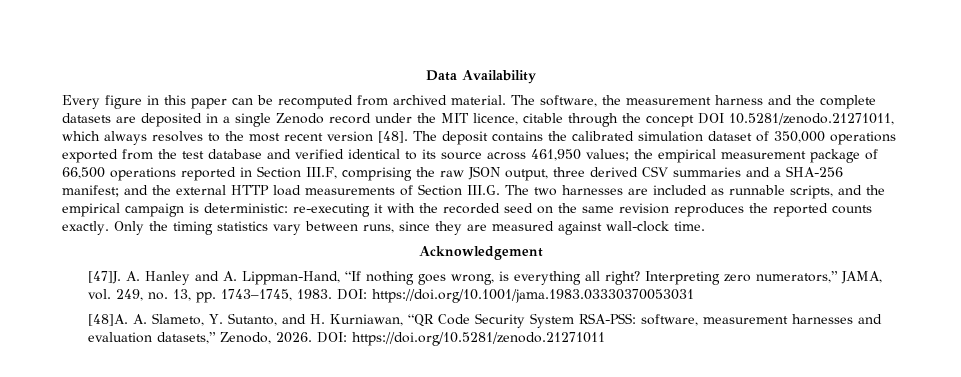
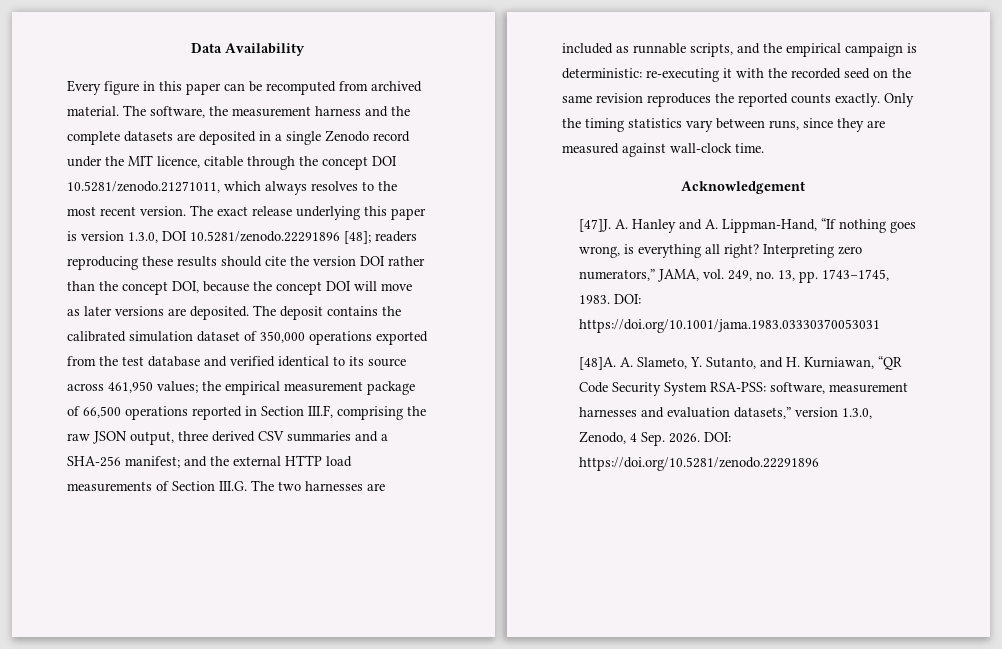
[327,131,408,143] version [48]. -> [140,205,426,220] [67,231,417,244] [67,256,425,270] [67,281,412,295] [67,306,249,320] version. The exact release underlying this paper is version 1.3.0, DOI 10.5281/zenodo.22291896 [48]; readers reproducing these results should cite the version DOI rather than the concept DOI, because the concept DOI will move as later versions are deposited.
[220,332,272,344] Zenodo, -> [795,407,873,419] [579,431,666,446] version 1.3.0, Zenodo, 4 Sep.
[352,332,606,346] https://doi.org/10.5281/zenodo.21271011 -> [579,457,820,471] https://doi.org/10.5281/zenodo.22291896

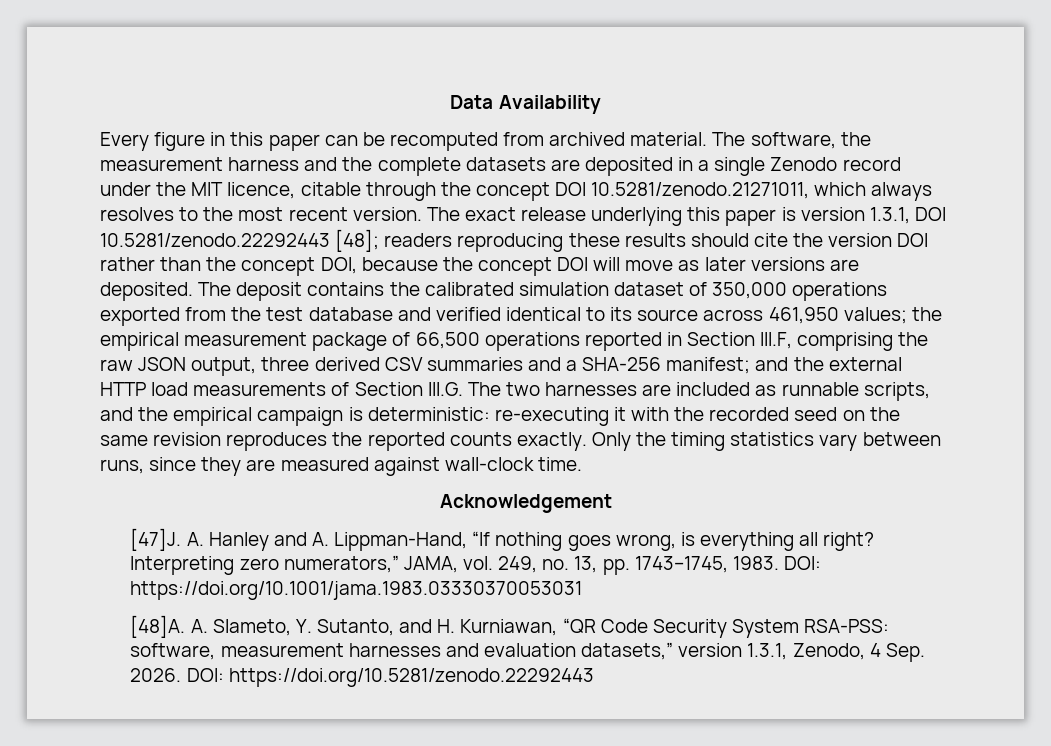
[128,231,340,243] 1.3.0, DOI 10.5281/zenodo.22291896 -> [869,207,946,224] [100,233,330,247] 1.3.1, DOI 10.5281/zenodo.22292443
[842,408,873,419] 1.3.0, -> [747,643,788,660] 1.3.1,
[579,457,820,471] https://doi.org/10.5281/zenodo.22291896 -> [228,668,594,687] https://doi.org/10.5281/zenodo.22292443

